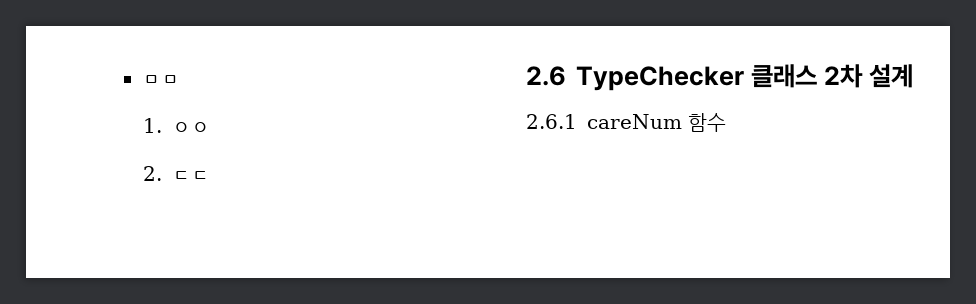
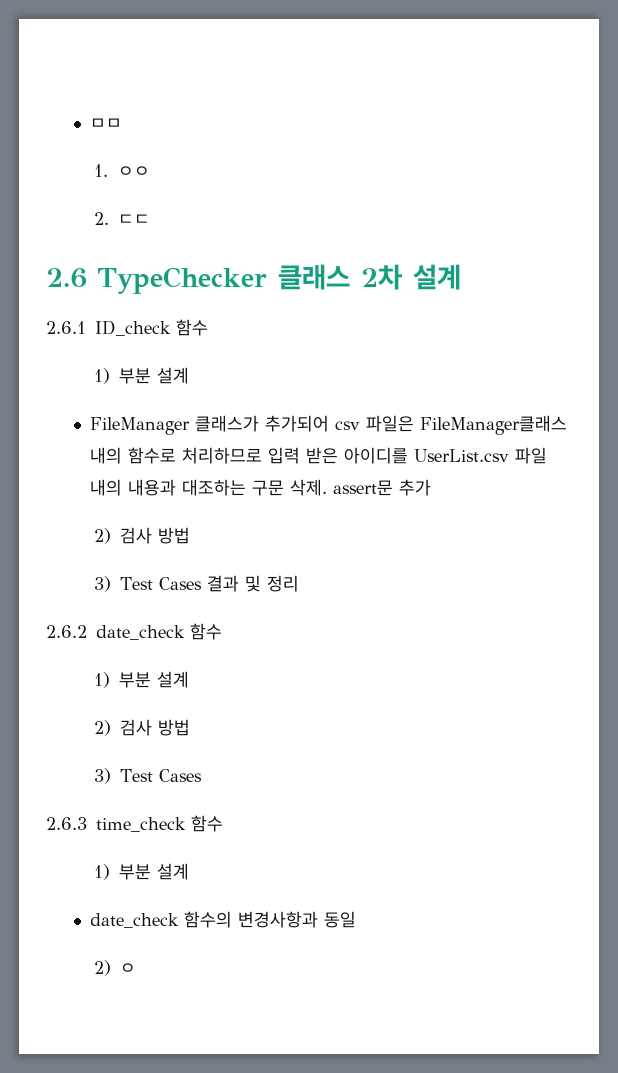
[587,113,726,132] careNum 함수 -> [95,319,208,336] [94,367,190,384] [89,415,567,435] [89,447,547,464] [89,479,431,496] [94,527,191,544] [94,575,300,592] [46,623,222,640] [94,671,190,688] [94,719,191,736] [94,768,203,784] [46,815,223,832] [94,863,190,880] [89,911,356,928] [94,960,137,976] ID_check 함수 // 1) 부분 설계 // FileManager 클래스가 추가되어 csv 파일은 FileManager클래스 내의 함수로 처리하므로 입력 받은 아이디를 UserList.csv 파일 내의 내용과 대조하는 구문 삭제. assert문 추가 // 2) 검사 방법 // 3) Test Cases 결과 및 정리 // 2.6.2 date_check 함수 // 1) 부분 설계 // 2) 검사 방법 // 3) Test Cases // 2.6.3 time_check 함수 // 1) 부분 설계 // date_check 함수의 변경사항과 동일 // 2) ㅇ

